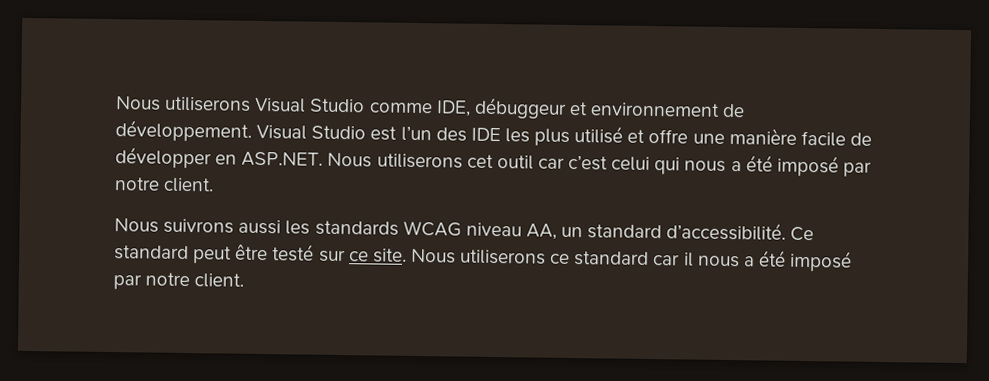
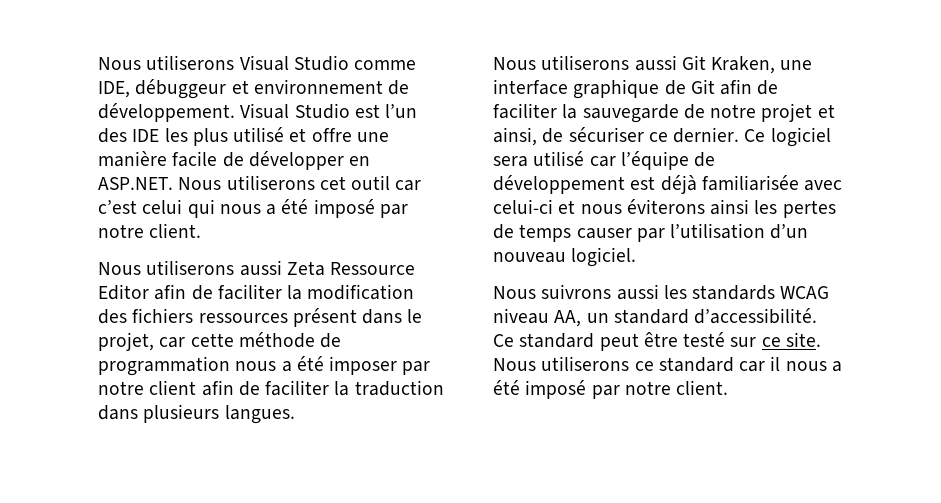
(215, 185) none -> [98,260,416,276] [98,284,415,300] [98,308,423,327] [98,332,342,351] [98,356,431,376] [98,380,444,396] [98,404,295,424] [493,55,813,74] [493,79,779,99] [493,103,835,123] [493,127,831,147] [493,151,716,170] [493,175,843,194] [493,199,836,218] [493,223,809,242] [493,247,637,267] // Nous utiliserons aussi Zeta Ressource Editor afin de faciliter la modification des fichiers ressources présent dans le projet, car cette méthode de programmation nous a été imposer par notre client afin de faciliter la traduction dans plusieurs langues. // Nous utiliserons aussi Git Kraken, une interface graphique de Git afin de faciliter la sauvegarde de notre projet et ainsi, de sécuriser ce dernier. Ce logiciel sera utilisé car l’équipe de développement est déjà familiarisée avec celui-ci et nous éviterons ainsi les pertes de temps causer par l’utilisation d’un nouveau logiciel.

